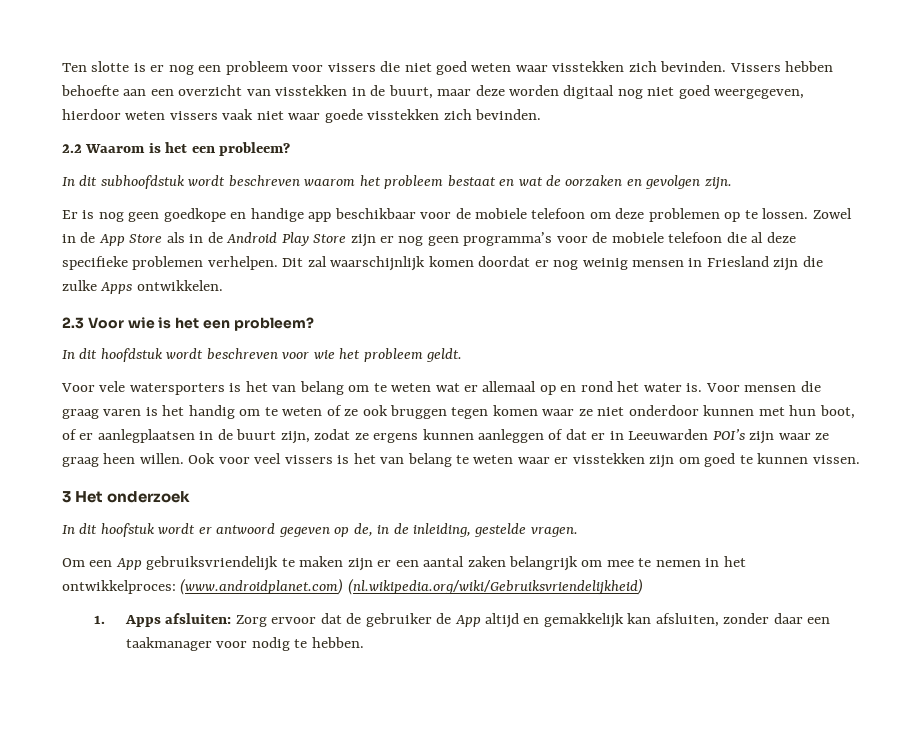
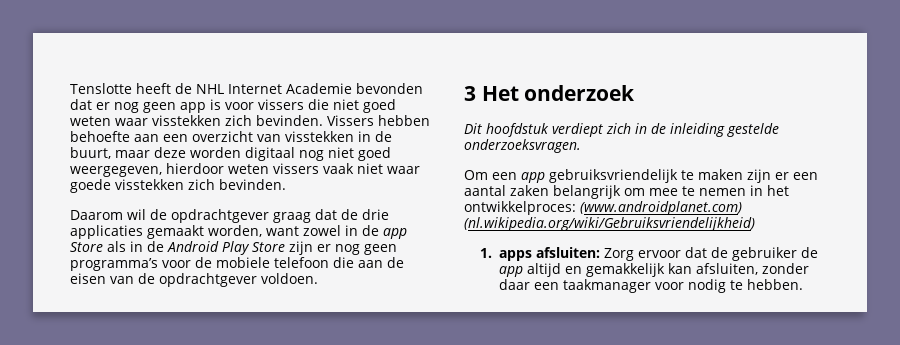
[62,61,288,75] Ten slotte is er nog een probleem -> [70,83,423,94] [70,99,221,113] Tenslotte heeft de NHL Internet Academie bevonden dat er nog geen app is
[62,142,291,156] [62,175,732,190] [62,208,852,222] [62,232,125,246] 2.2 Waarom is het een probleem? // In dit subhoofdstuk wordt beschreven waarom het probleem bestaat en wat de oorzaken en gevolgen zijn. // Er is nog geen goedkope en handige app beschikbaar voor de mobiele telefoon om deze problemen op te lossen. Zowel in de App -> [70,209,389,223] [70,225,407,239] Daarom wil de opdrachtgever graag dat de drie applicaties gemaakt worden, want zowel in de app
[751,232,796,243] [62,256,823,271] [62,280,223,294] [62,317,314,331] [62,348,463,362] [61,381,821,395] [62,405,855,419] [62,429,830,444] [62,453,860,468] [62,491,191,503] [62,523,578,537] al deze specifieke problemen verhelpen. Dit zal waarschijnlijk komen doordat er nog weinig mensen in Friesland zijn die zulke Apps ontwikkelen. // 2.3 Voor wie is het een probleem? // In dit hoofdstuk wordt beschreven voor wie het probleem geldt. // Voor vele watersporters is het van belang om te weten wat er allemaal op en rond het water is. Voor mensen die graag varen is het handig om te weten of ze ook bruggen tegen komen waar ze niet onderdoor kunnen met hun boot, of er aanlegplaatsen in de buurt zijn, zodat ze ergens kunnen aanleggen of dat er in Leeuwarden POI’s zijn waar ze graag heen willen. Ook voor veel vissers is het van belang te weten waar er visstekken zijn om goed te kunnen vissen. // 3 Het onderzoek // In dit hoofstuk wordt er antwoord gegeven op de, in de inleiding, gestelde vragen. -> [358,257,404,268] [70,273,318,287] [464,85,636,101] [464,123,779,137] [464,139,581,153] aan de eisen van de opdrachtgever voldoen. // 3 Het onderzoek // Dit hoofdstuk verdiept zich in de inleiding gestelde onderzoeksvragen.
[115,558,142,570] App -> [521,172,545,183] app
[124,615,161,627] Apps -> [499,250,533,261] apps
[454,615,481,627] App -> [499,266,524,277] app

